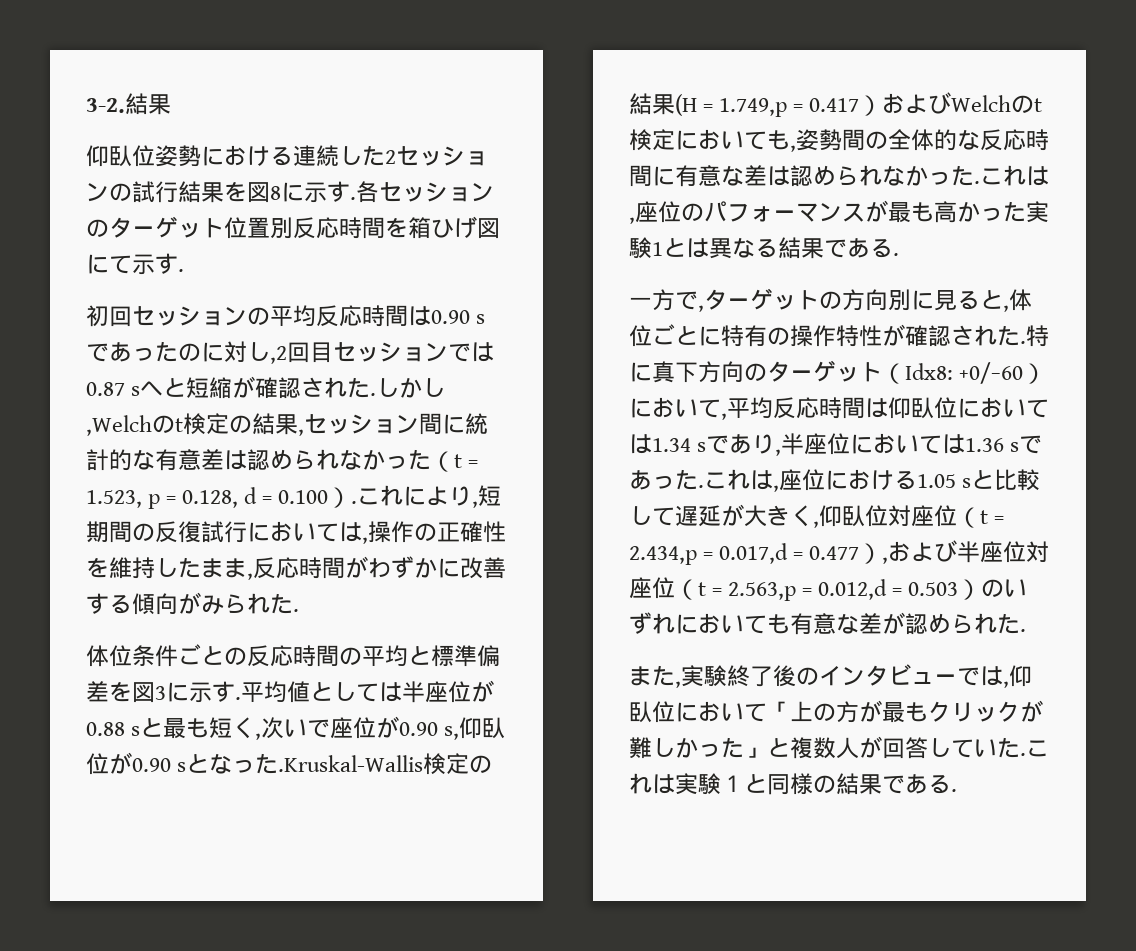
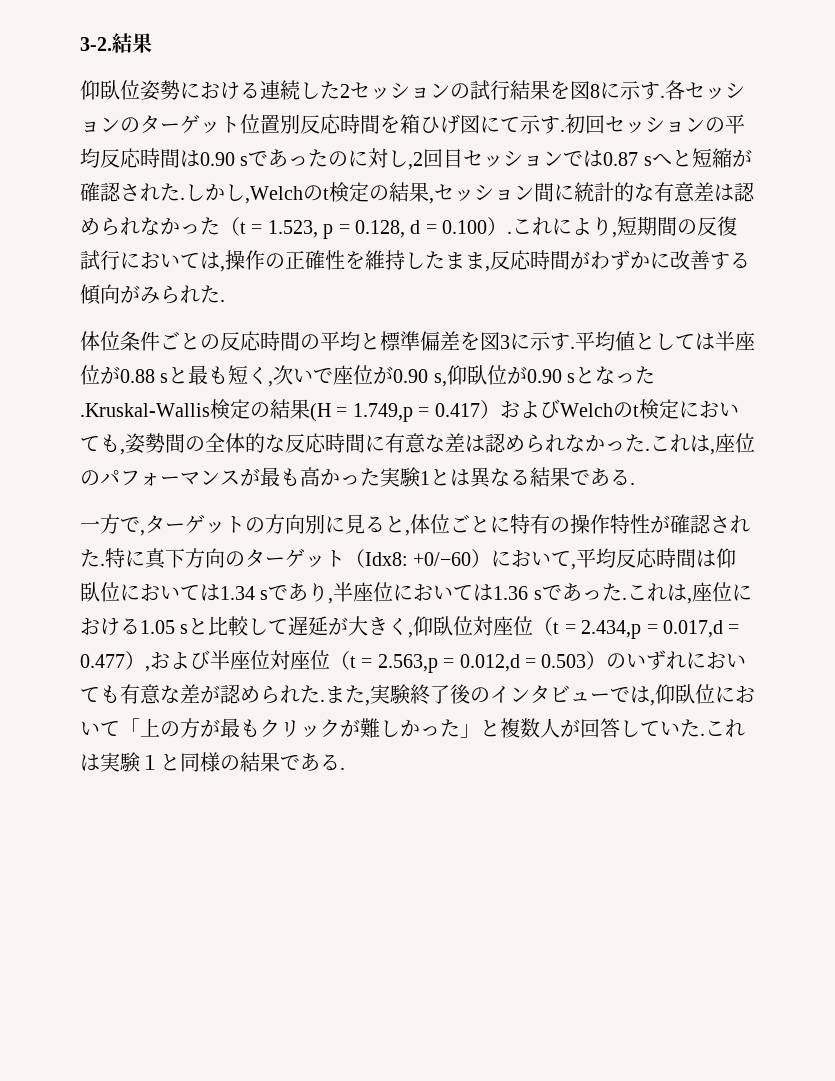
(184, 270) // -> (565, 130) none
(1026, 630) // -> (325, 700) none

